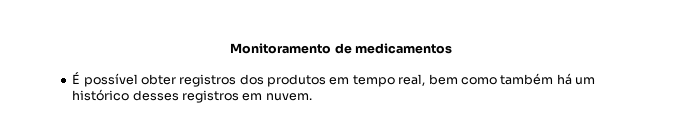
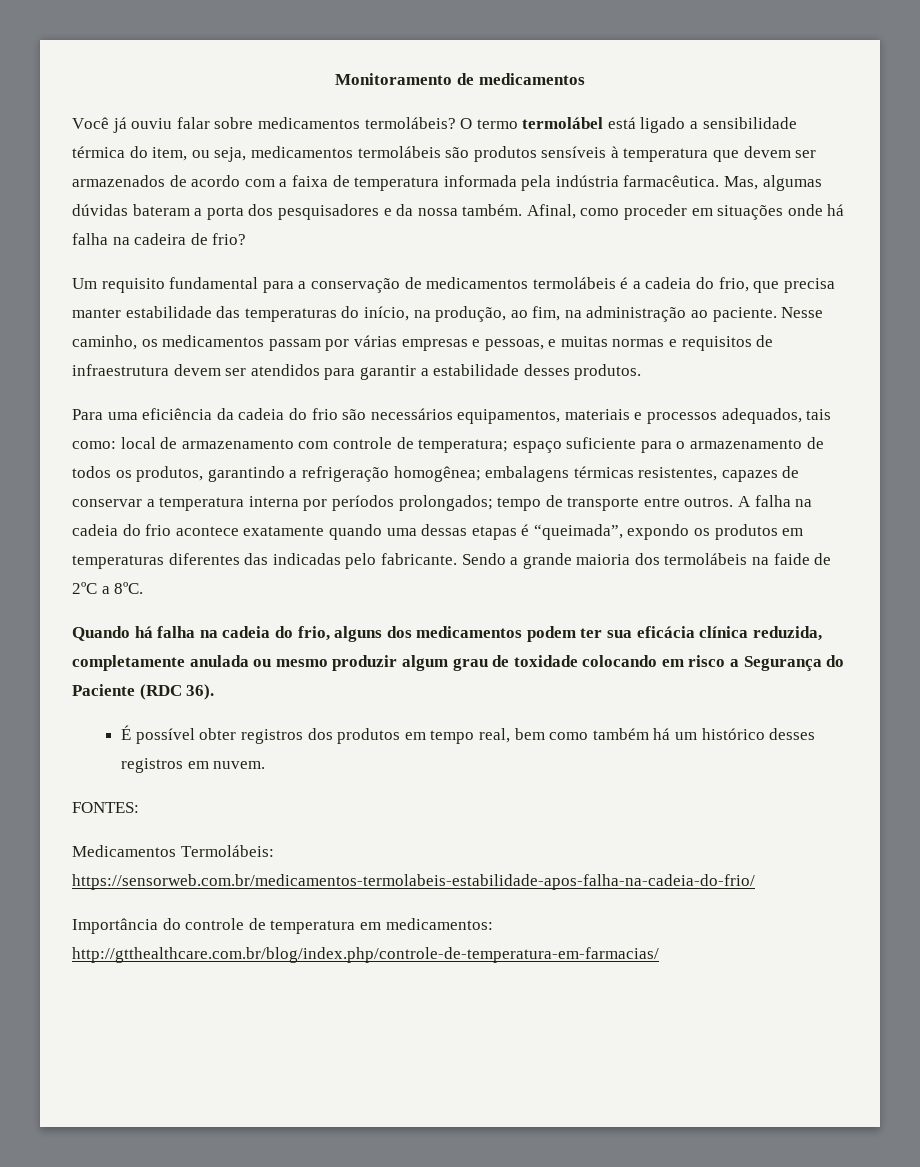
(452, 48) none -> [72,117,797,133] [72,146,817,162] [72,175,822,191] [72,204,845,220] [72,233,247,245] [72,277,835,293] [72,306,824,322] [72,335,774,351] [72,364,642,380] [72,408,832,424] [72,437,824,453] [72,466,800,482] [72,495,813,511] [72,524,804,540] [72,553,832,569] [72,582,144,594] [72,626,822,642] [72,655,845,671] [72,684,215,700] // Você já ouviu falar sobre medicamentos termolábeis? O termo termolábel está ligado a sensibilidade térmica do item, ou seja, medicamentos termolábeis são produtos sensíveis à temperatura que devem ser armazenados de acordo com a faixa de temperatura informada pela indústria farmacêutica. Mas, algumas dúvidas bateram a porta dos pesquisadores e da nossa também. Afinal, como proceder em situações onde há falha na cadeira de frio? // Um requisito fundamental para a conservação de medicamentos termolábeis é a cadeia do frio, que precisa manter estabilidade das temperaturas do início, na produção, ao fim, na administração ao paciente. Nesse caminho, os medicamentos passam por várias empresas e pessoas, e muitas normas e requisitos de infraestrutura devem ser atendidos para garantir a estabilidade desses produtos. // Para uma eficiência da cadeia do frio são necessários equipamentos, materiais e processos adequados, tais como: local de armazenamento com controle de temperatura; espaço suficiente para o armazenamento de todos os produtos, garantindo a refrigeração homogênea; embalagens térmicas resistentes, capazes de conservar a temperatura interna por períodos prolongados; tempo de transporte entre outros. A falha na cadeia do frio acontece exatamente quando uma dessas etapas é “queimada”, expondo os produtos em temperaturas diferentes das indicadas pelo fabricante. Sendo a grande maioria dos termolábeis na faide de 2ºC a 8ºC. // Quando há falha na cadeia do frio, alguns dos medicamentos podem ter sua eficácia clínica reduzida, completamente anulada ou mesmo produzir algum grau de toxidade colocando em risco a Segurança do Paciente (RDC 36).
(312, 97) none -> [72,802,139,813] [72,845,274,857] [72,874,755,890] [72,918,493,934] [72,947,659,963] // FONTES: // Medicamentos Termolábeis: https://sensorweb.com.br/medicamentos-termolabeis-estabilidade-apos-falha-na-cadeia-do-frio/ // Importância do controle de temperatura em medicamentos: http://gtthealthcare.com.br/blog/index.php/controle-de-temperatura-em-farmacias/

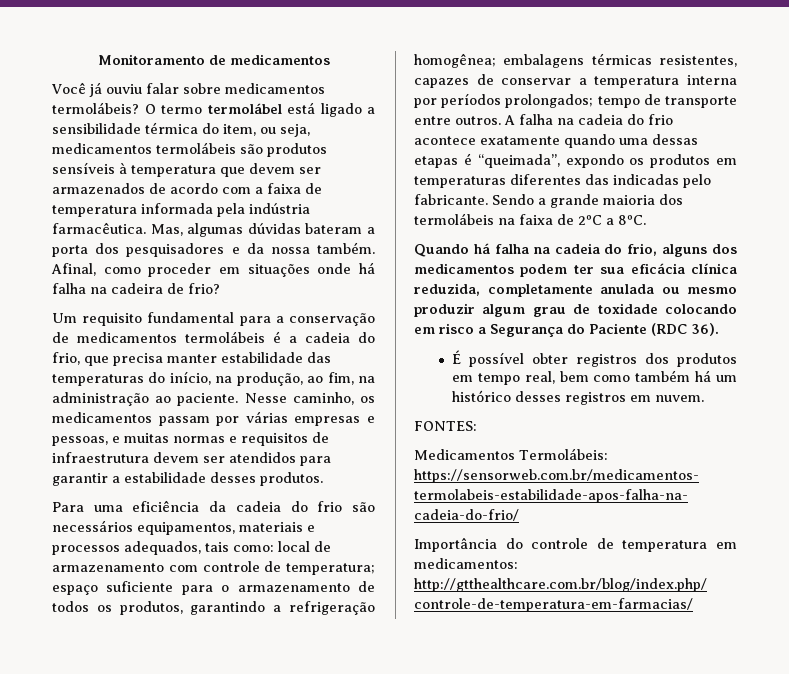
[773,553,810,565] faide -> [519,214,553,225] faixa

